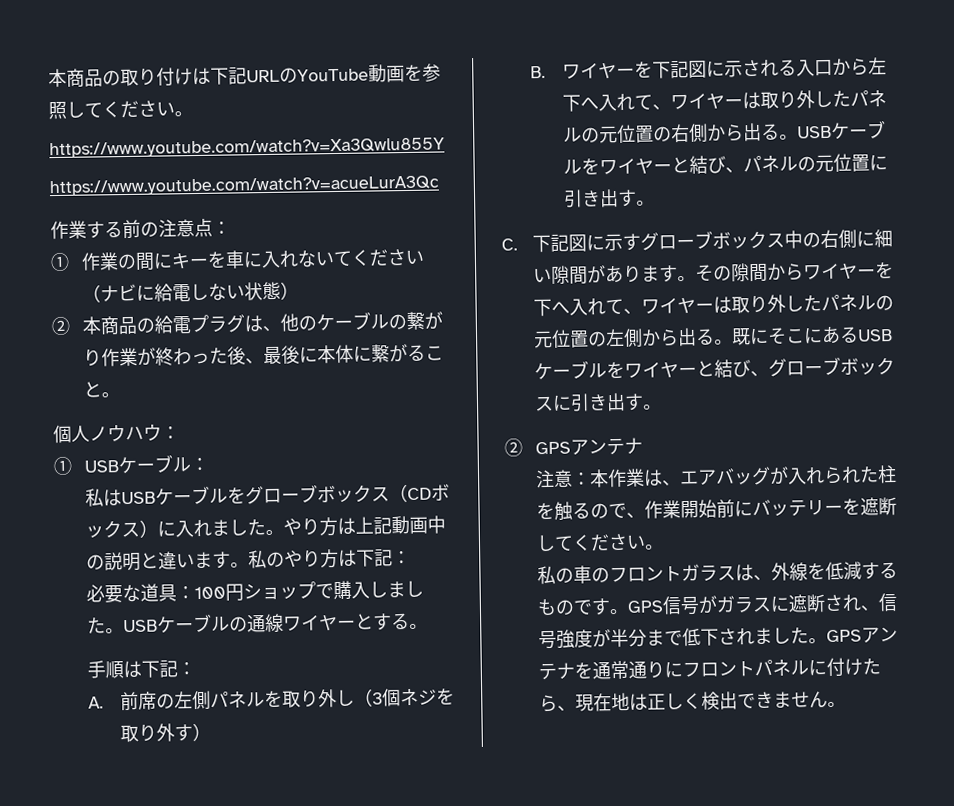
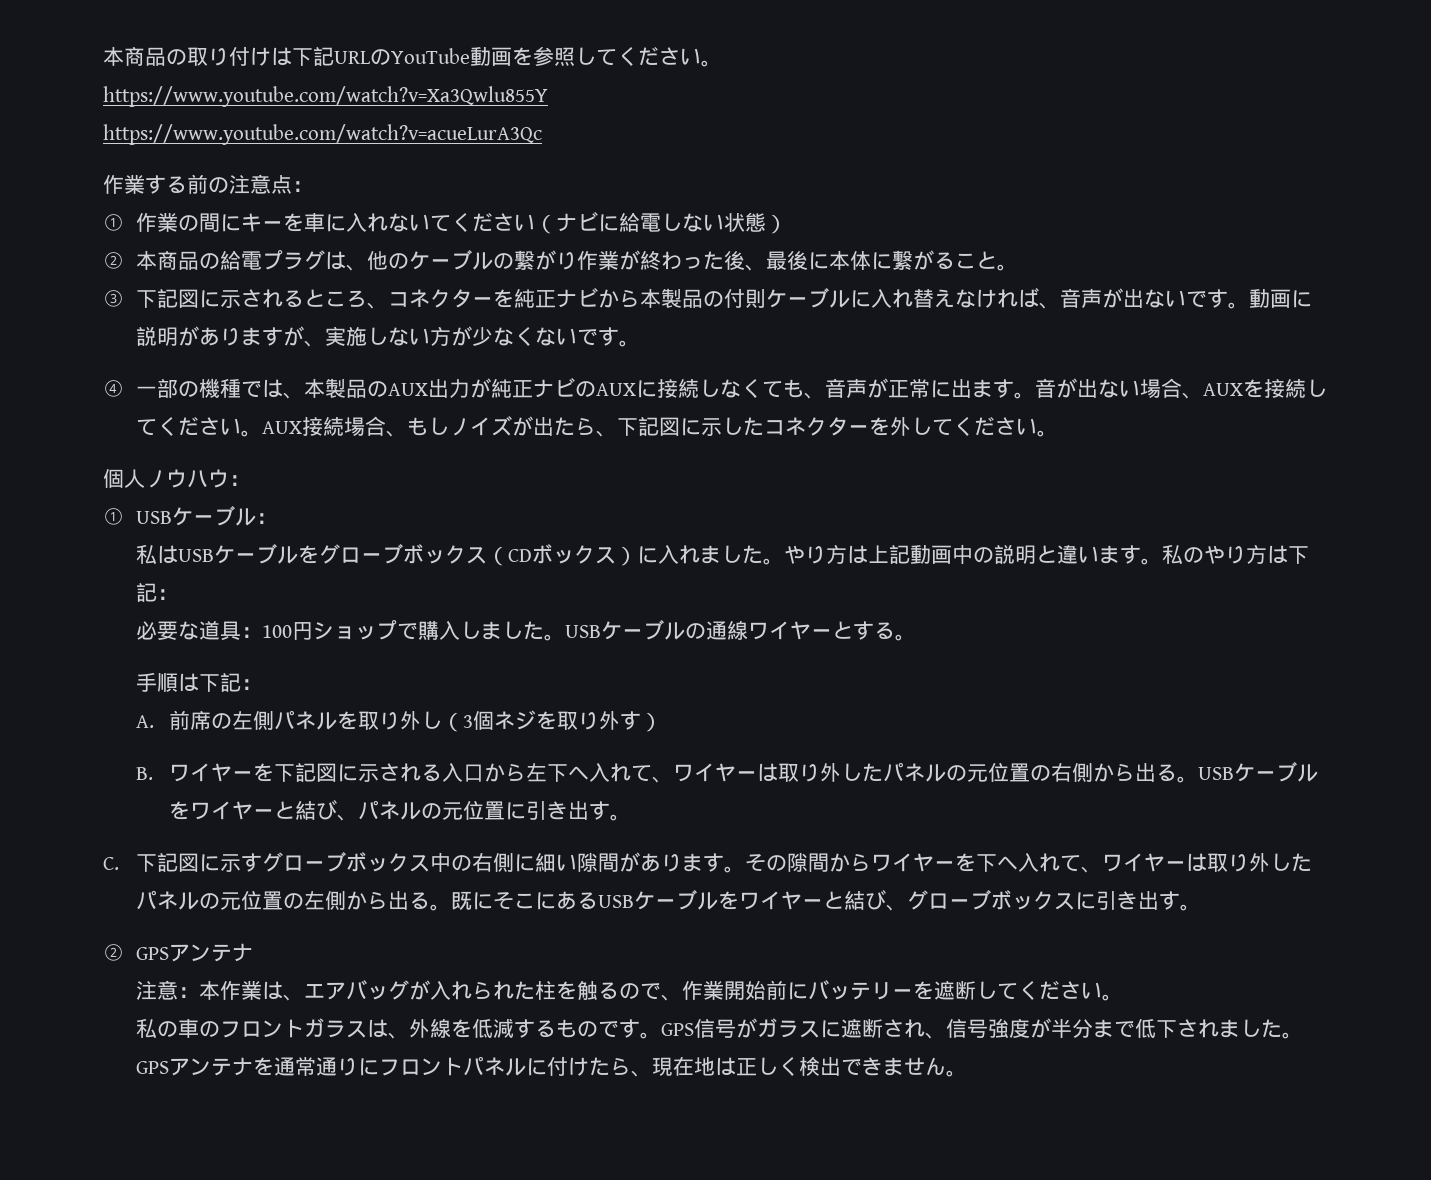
(121, 395) none -> [103,288,1313,309] [136,326,641,347] [103,378,1328,399] [136,416,1059,437] // ③下記図に示されるところ、コネクターを純正ナビから本製品の付則ケーブルに入れ替えなければ、音声が出ないです。動画に説明がありますが、実施しない方が少なくないです。 // ④一部の機種では、本製品のAUX出力が純正ナビのAUXに接続しなくても、音声が正常に出ます。音が出ない場合、AUXを接続してください。AUX接続場合、もしノイズが出たら、下記図に示したコネクターを外してください。

